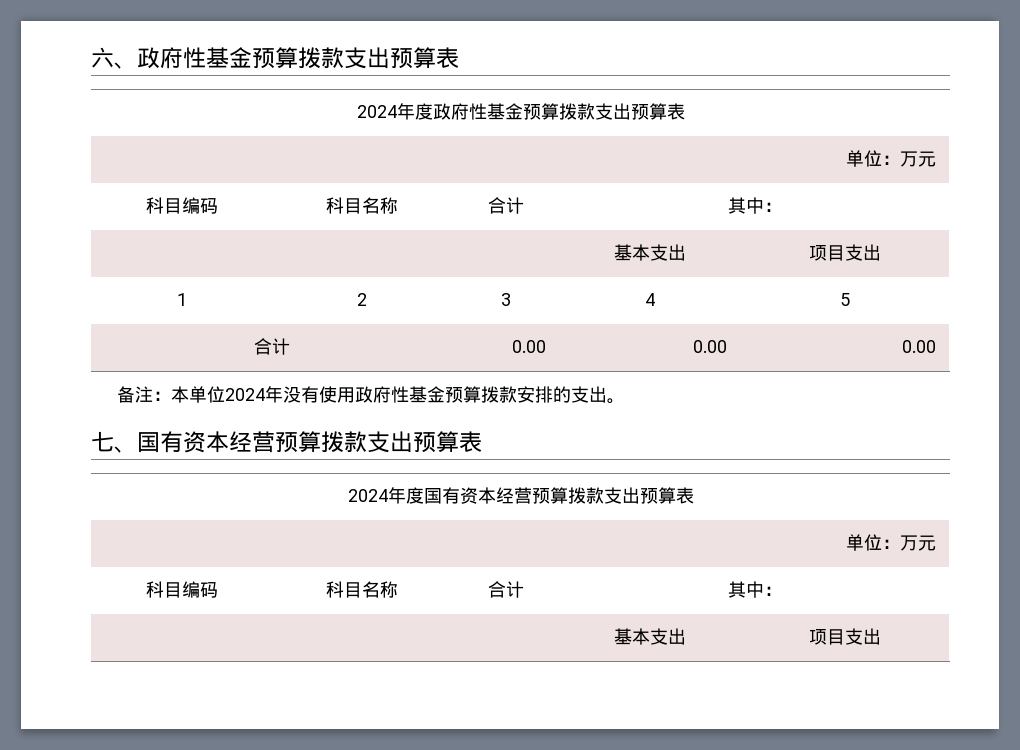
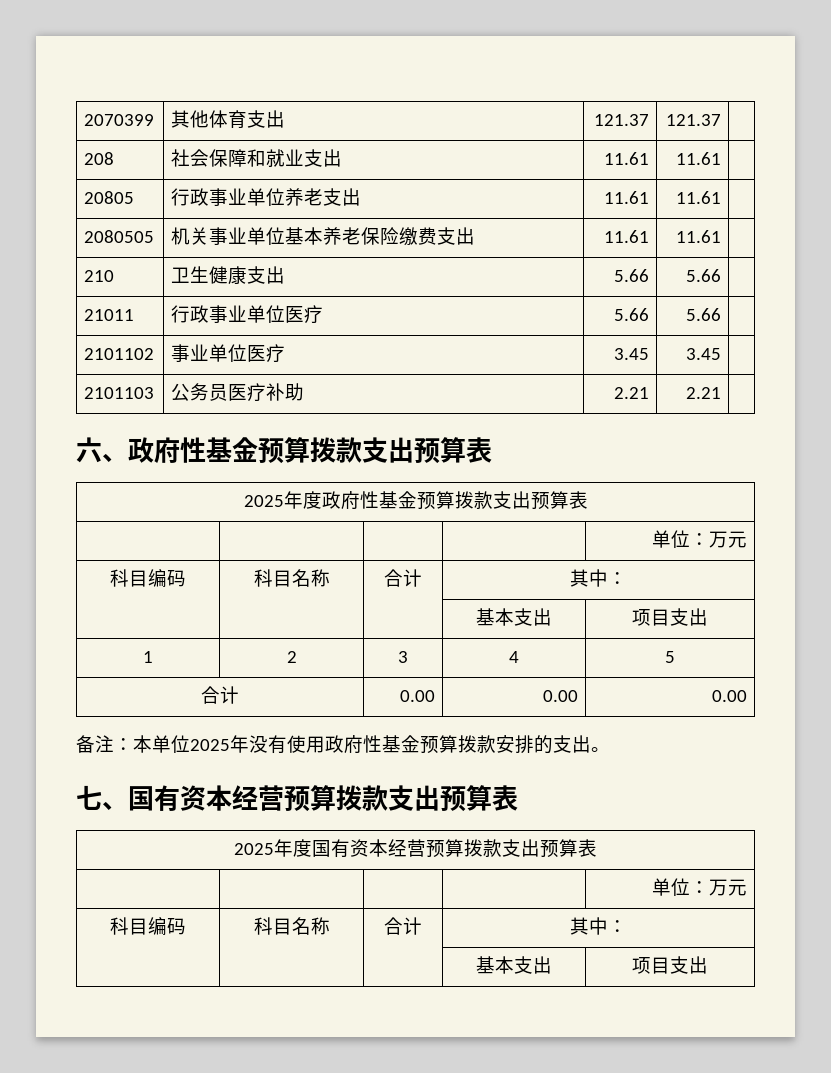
(91, 57) none -> [83,114,154,126] [170,110,285,128] [594,114,650,126] [666,114,722,126] [83,152,114,165] [170,149,342,167] [604,152,650,165] [676,152,722,165] [83,191,134,204] [170,188,361,206] [604,191,650,204] [676,191,722,204] [83,230,154,243] [170,227,475,246] [604,230,650,243] [676,230,722,243] [83,270,114,282] [170,266,285,285] [614,269,650,282] [686,269,722,282] [83,309,134,321] [170,305,323,324] [614,308,650,321] [686,308,722,321] [83,348,154,360] [170,344,285,363] [614,348,650,360] [686,348,722,360] [83,387,154,399] [170,383,304,402] [614,387,650,399] [686,387,722,399] 2070399 | 其他体育支出 | 121.37 | 121.37 | // 208 | 社会保障和就业支出 | 11.61 | 11.61 | // 20805 | 行政事业单位养老支出 | 11.61 | 11.61 | // 2080505 | 机关事业单位基本养老保险缴费支出 | 11.61 | 11.61 | // 210 | 卫生健康支出 | 5.66 | 5.66 | // 21011 | 行政事业单位医疗 | 5.66 | 5.66 | // 2101102 | 事业单位医疗 | 3.45 | 3.45 | // 2101103 | 公务员医疗补助 | 2.21 | 2.21 | //
[356,105,397,118] 2024 -> [243,495,284,507] 2025
[224,388,265,401] 2024 -> [190,739,230,751] 2025
[347,489,388,502] 2024 -> [234,843,274,855] 2025

